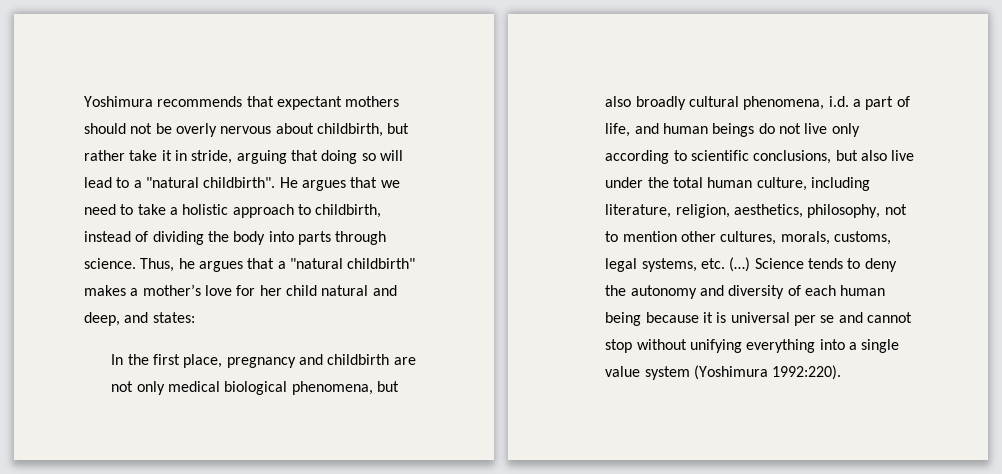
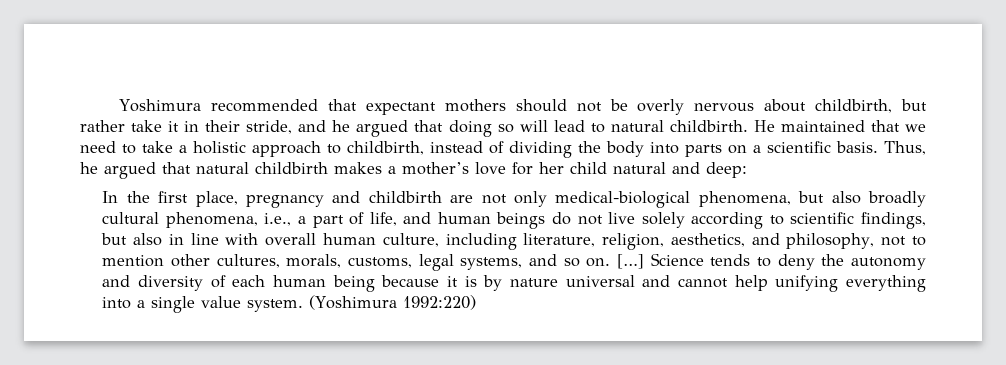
[157,96,243,107] recommends -> [211,99,319,112] recommended
[191,150,287,164] stride, arguing -> [205,120,409,137] their stride, and he argued
[133,177,346,191] a "natural childbirth". He argues -> [610,120,865,132] natural childbirth. He maintained
[335,231,387,245] [84,258,416,272] through science. Thus, he argues that a "natural childbirth" -> [728,141,926,155] [80,162,328,179] on a scientific basis. Thus, he argued that natural childbirth
[84,312,195,326] deep, and states: -> [706,162,747,178] deep:
[168,381,288,395] medical biological -> [555,191,691,208] medical-biological
[828,96,849,107] i.d. -> [264,213,292,226] i.e.,
[831,123,860,137] only -> [641,212,685,228] solely
[753,150,915,164] [605,177,704,188] conclusions, but also live under the total -> [861,212,927,229] [101,233,317,246] findings, but also in line with overall
(804, 211) none -> [751,233,780,245] and
[701,257,751,272] etc. (…) -> [528,254,644,269] and so on. […]
[730,312,912,326] [605,339,687,353] universal per se and cannot stop without -> [483,275,768,291] by nature universal and cannot help
[644,365,842,380] system (Yoshimura 1992:220). -> [247,295,477,312] system. (Yoshimura 1992:220)

